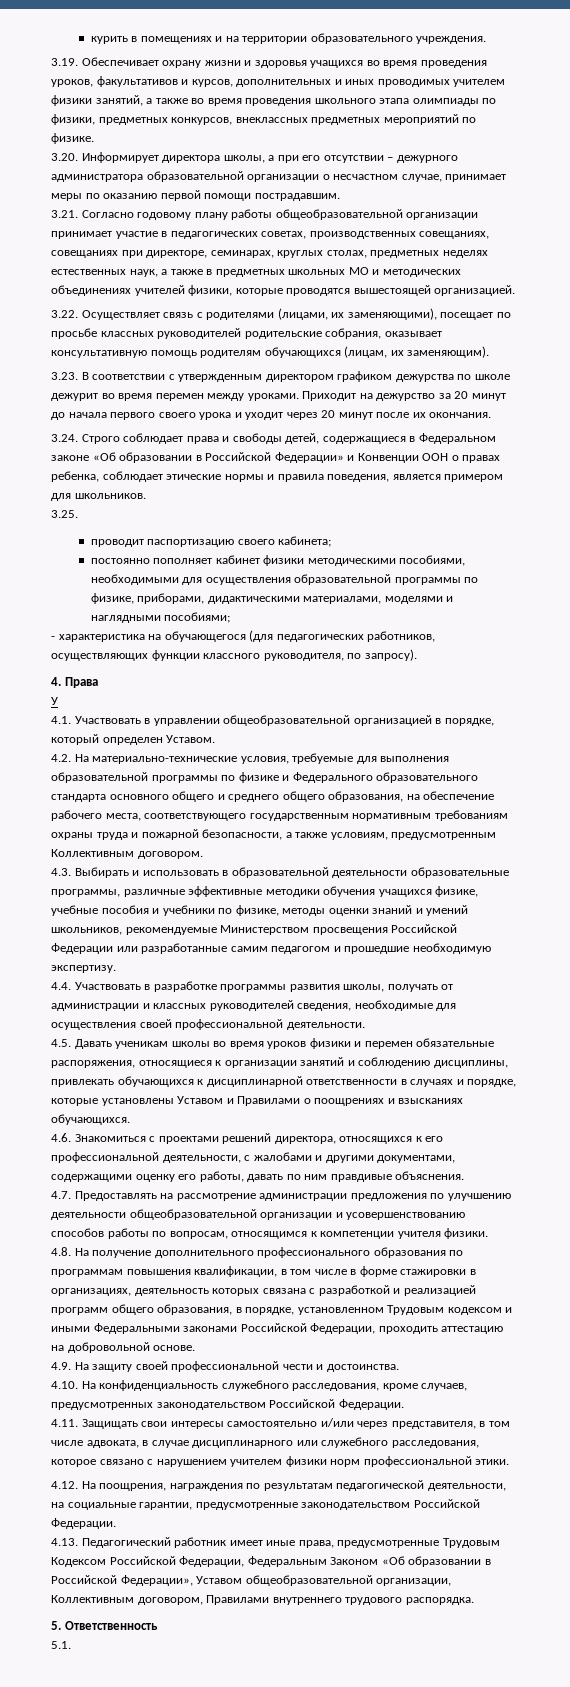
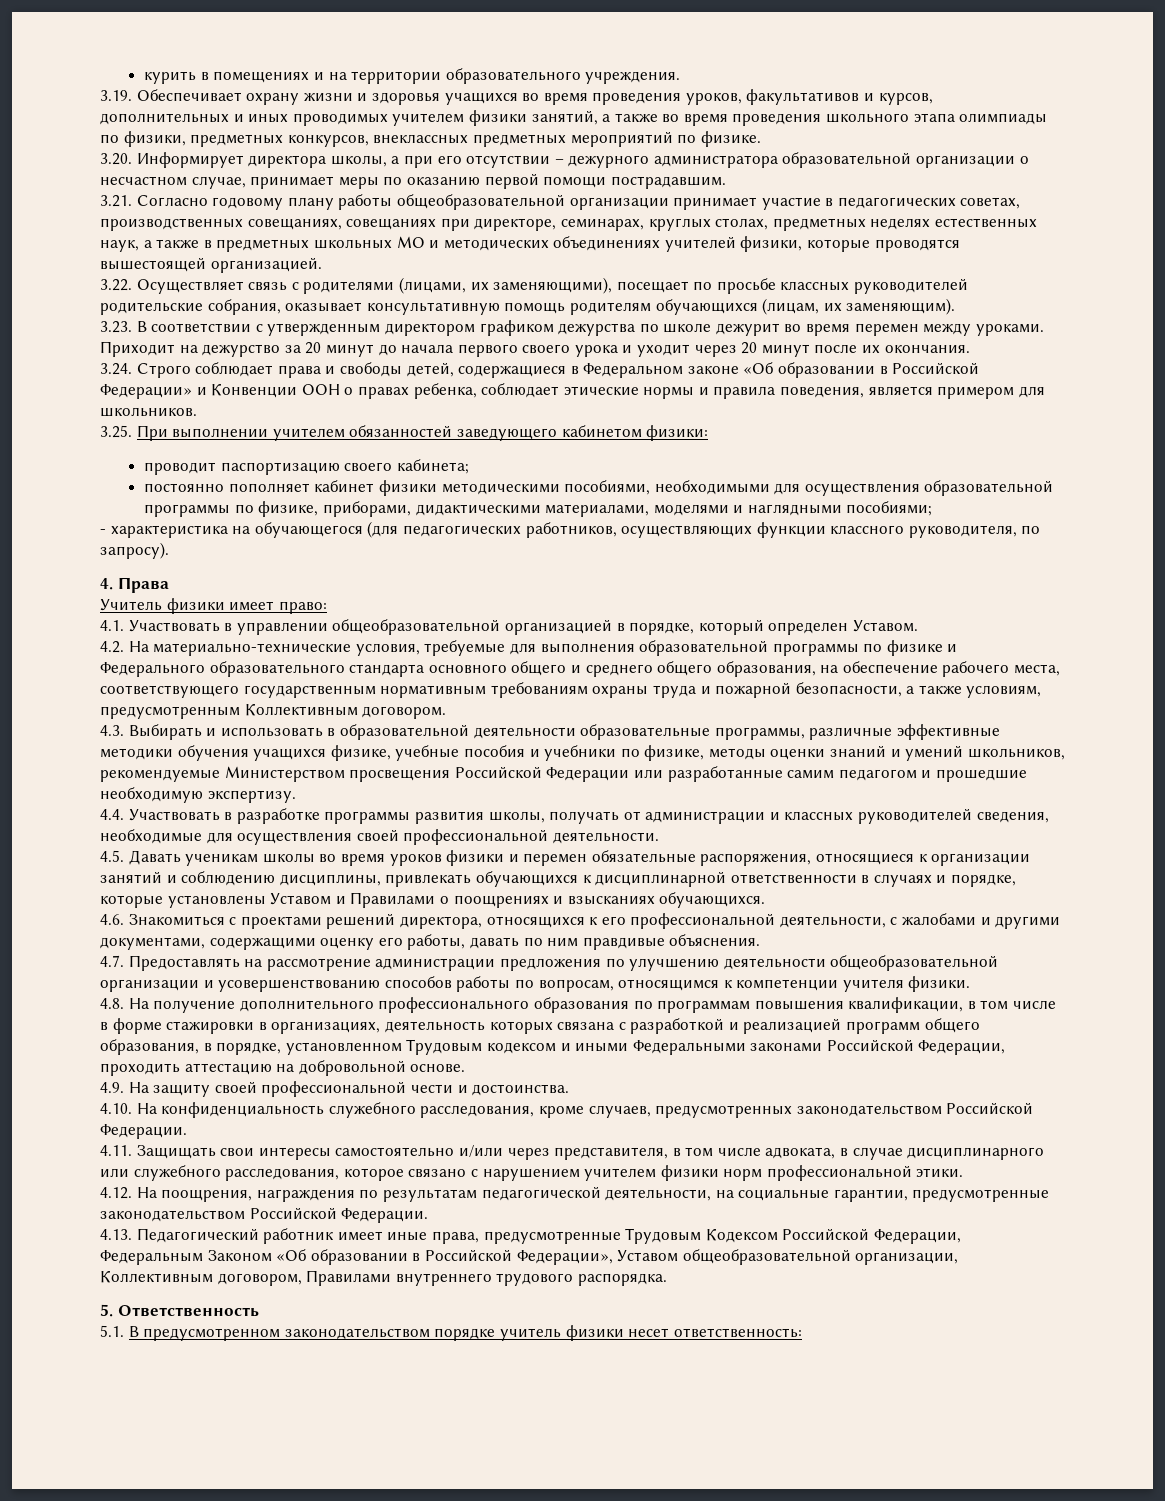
(78, 514) none -> [136,425,709,441] При выполнении учителем обязанностей заведующего кабинетом физики:
[51,697,58,705] У -> [100,598,327,614] Учитель физики имеет право:
(71, 1645) none -> [128,1325,802,1341] В предусмотренном законодательством порядке учитель физики несет ответственность:

